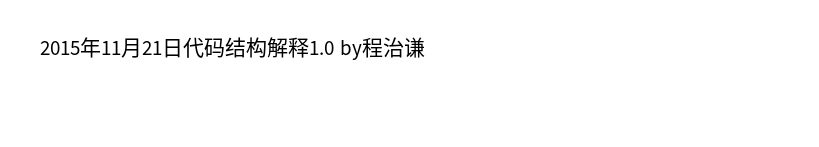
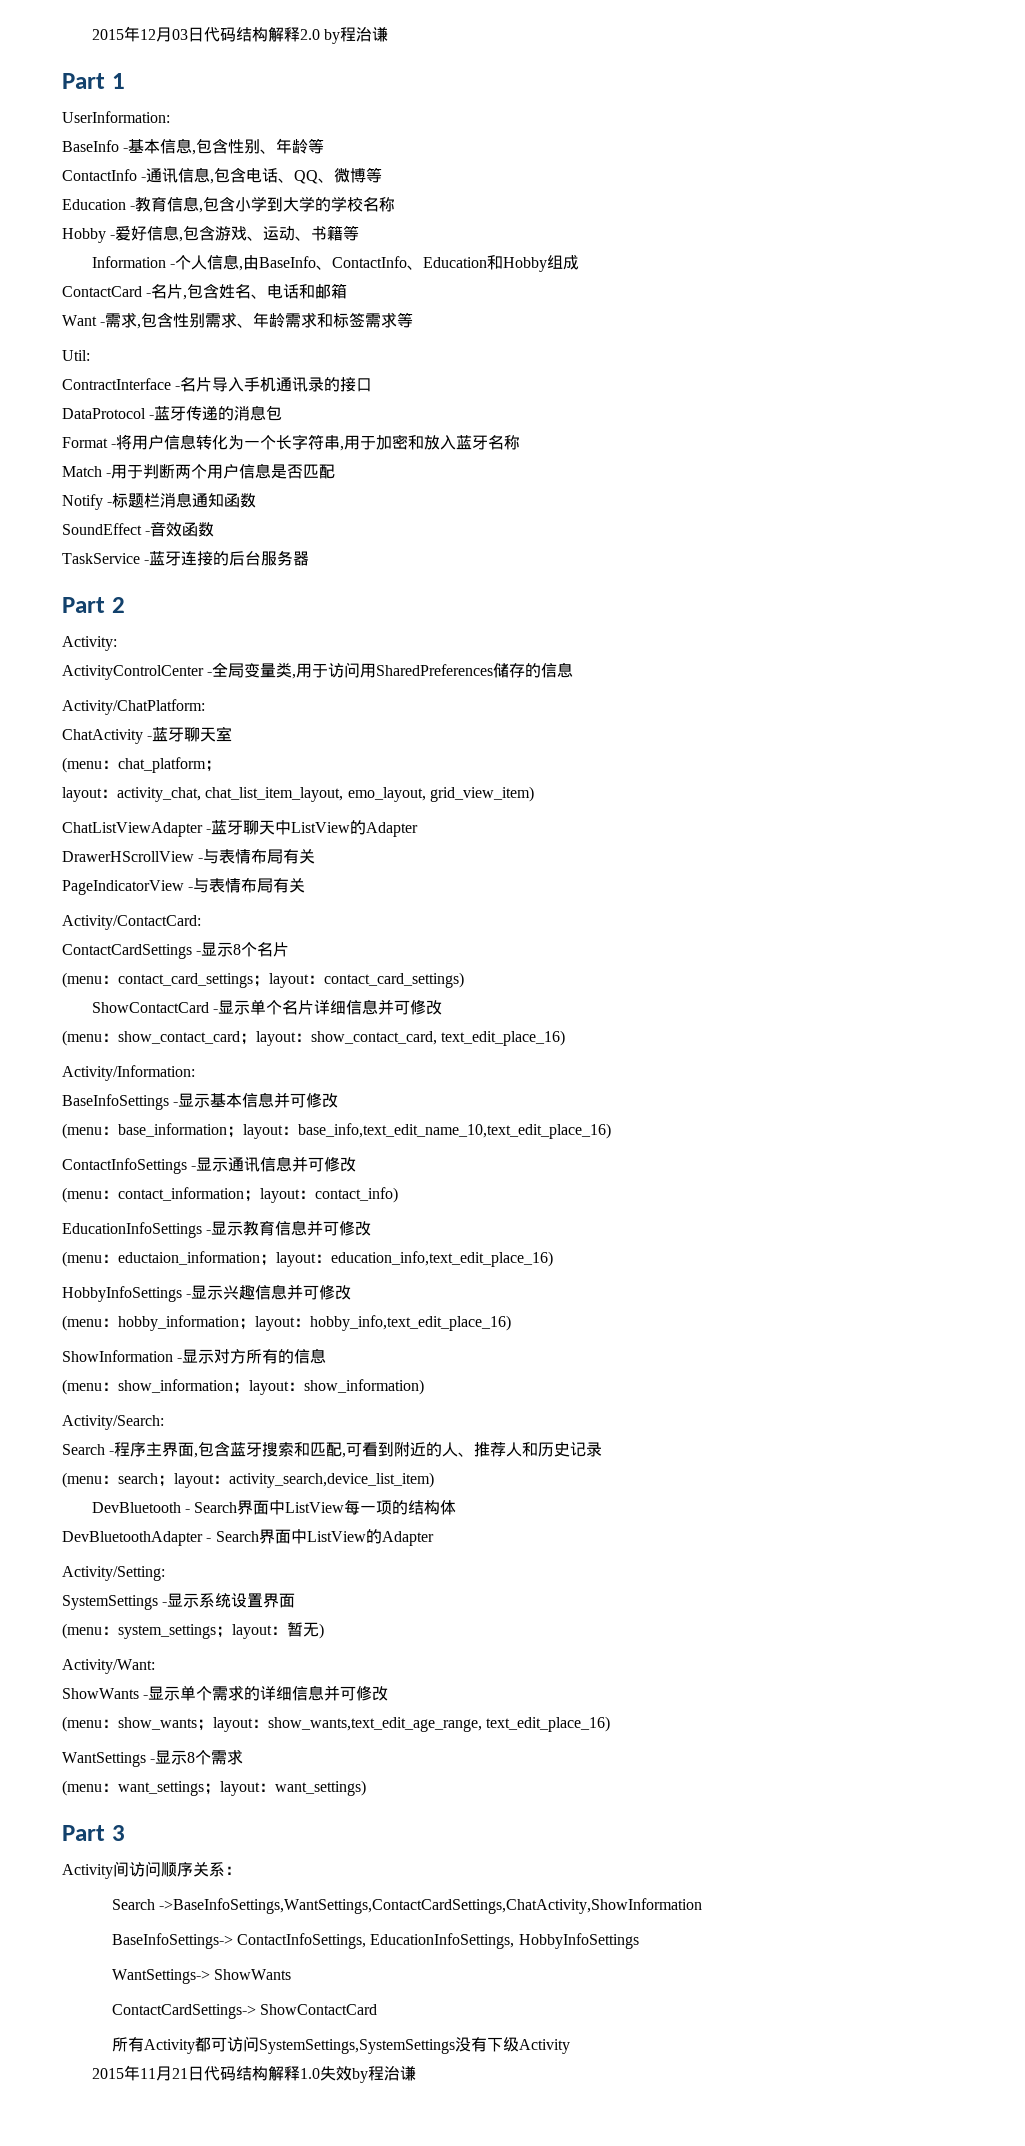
[40,37,101,58] 2015年 -> [91,26,388,44] [62,73,125,89] [62,111,170,123] [62,138,325,155] [62,167,383,184] [62,196,396,213] [62,225,360,243] [91,254,579,272] [62,283,348,300] [62,312,414,329] [62,350,90,361] [62,377,373,392] [62,405,283,421] [62,434,521,451] [62,463,336,479] [62,492,257,510] [62,521,215,537] [62,550,310,566] [62,597,125,613] [62,636,117,651] [62,662,574,680] [62,699,205,715] [62,726,233,744] [62,757,221,773] [62,786,534,802] [62,820,419,837] [62,848,316,864] [62,877,306,895] [62,915,201,930] [62,942,290,959] [62,972,464,988] [91,999,442,1015] [62,1030,566,1046] [62,1065,195,1081] [62,1092,339,1110] [62,1123,611,1139] [62,1156,357,1174] [62,1187,398,1203] [62,1220,372,1238] [62,1251,553,1267] [62,1284,352,1302] [62,1315,511,1331] [62,1348,327,1364] [62,1379,424,1395] [62,1415,164,1430] [62,1441,603,1458] [62,1472,434,1488] [91,1500,457,1515] [62,1529,434,1546] [62,1566,165,1581] [62,1593,296,1610] [62,1622,324,1639] [62,1659,155,1674] [62,1685,389,1701] [62,1716,611,1732] [62,1749,244,1767] [62,1780,366,1796] [62,1825,125,1841] [62,1861,241,1879] [111,1898,702,1914] [111,1933,639,1949] [111,1969,291,1984] [111,2004,377,2019] [111,2036,570,2054] [91,2065,140,2081] 2015年12月03日代码结构解释2.0 by程治谦 // Part 1 // UserInformation: // BaseInfo -基本信息,包含性别、年龄等 // ContactInfo -通讯信息,包含电话、QQ、微博等 // Education -教育信息,包含小学到大学的学校名称 // Hobby -爱好信息,包含游戏、运动、书籍等 // Information -个人信息,由BaseInfo、ContactInfo、Education和Hobby组成 // ContactCard -名片,包含姓名、电话和邮箱 // Want -需求,包含性别需求、年龄需求和标签需求等 // Util: // ContractInterface -名片导入手机通讯录的接口 // DataProtocol -蓝牙传递的消息包 // Format -将用户信息转化为一个长字符串,用于加密和放入蓝牙名称 // Match -用于判断两个用户信息是否匹配 // Notify -标题栏消息通知函数 // SoundEffect -音效函数 // TaskService -蓝牙连接的后台服务器 // Part 2 // Activity: // ActivityControlCenter -全局变量类,用于访问用SharedPreferences储存的信息 // Activity/ChatPlatform: // ChatActivity -蓝牙聊天室 // (menu：chat_platform； // layout：activity_chat, chat_list_item_layout, emo_layout, grid_view_item) // ChatListViewAdapter -蓝牙聊天中ListView的Adapter // DrawerHScrollView -与表情布局有关 // PageIndicatorView -与表情布局有关 // Activity/ContactCard: // ContactCardSettings -显示8个名片 // (menu：contact_card_settings；layout：contact_card_settings) // ShowContactCard -显示单个名片详细信息并可修改 // (menu：show_contact_card；layout：show_contact_card, text_edit_place_16) // Activity/Information: // BaseInfoSettings -显示基本信息并可修改 // (menu：base_information；layout：base_info,text_edit_name_10,text_edit_place_16) // ContactInfoSettings -显示通讯信息并可修改 // (menu：contact_information；layout：contact_info) // EducationInfoSettings -显示教育信息并可修改 // (menu：eductaion_information；layout：education_info,text_edit_place_16) // HobbyInfoSettings -显示兴趣信息并可修改 // (menu：hobby_information；layout：hobby_info,text_edit_place_16) // ShowInformation -显示对方所有的信息 // (menu：show_information；layout：show_information) // Activity/Search: // Search -程序主界面,包含蓝牙搜索和匹配,可看到附近的人、推荐人和历史记录 // (menu：search；layout：activity_search,device_list_item) // DevBluetooth - Search界面中ListView每一项的结构体 // DevBluetoothAdapter - Search界面中ListView的Adapter // Activity/Setting: // SystemSettings -显示系统设置界面 // (menu：system_settings；layout：暂无) // Activity/Want: // ShowWants -显示单个需求的详细信息并可修改 // (menu：show_wants；layout：show_wants,text_edit_age_range, text_edit_place_16) // WantSettings -显示8个需求 // (menu：want_settings；layout：want_settings) // Part 3 // Activity间访问顺序关系： // Search ->BaseInfoSettings,WantSettings,ContactCardSettings,ChatActivity,ShowInformation // BaseInfoSettings-> ContactInfoSettings, EducationInfoSettings, HobbyInfoSettings // WantSettings-> ShowWants // ContactCardSettings-> ShowContactCard // 所有Activity都可访问SystemSettings,SystemSettings没有下级Activity // 2015年
(334, 48) none -> [319,2066,352,2081] 失效

